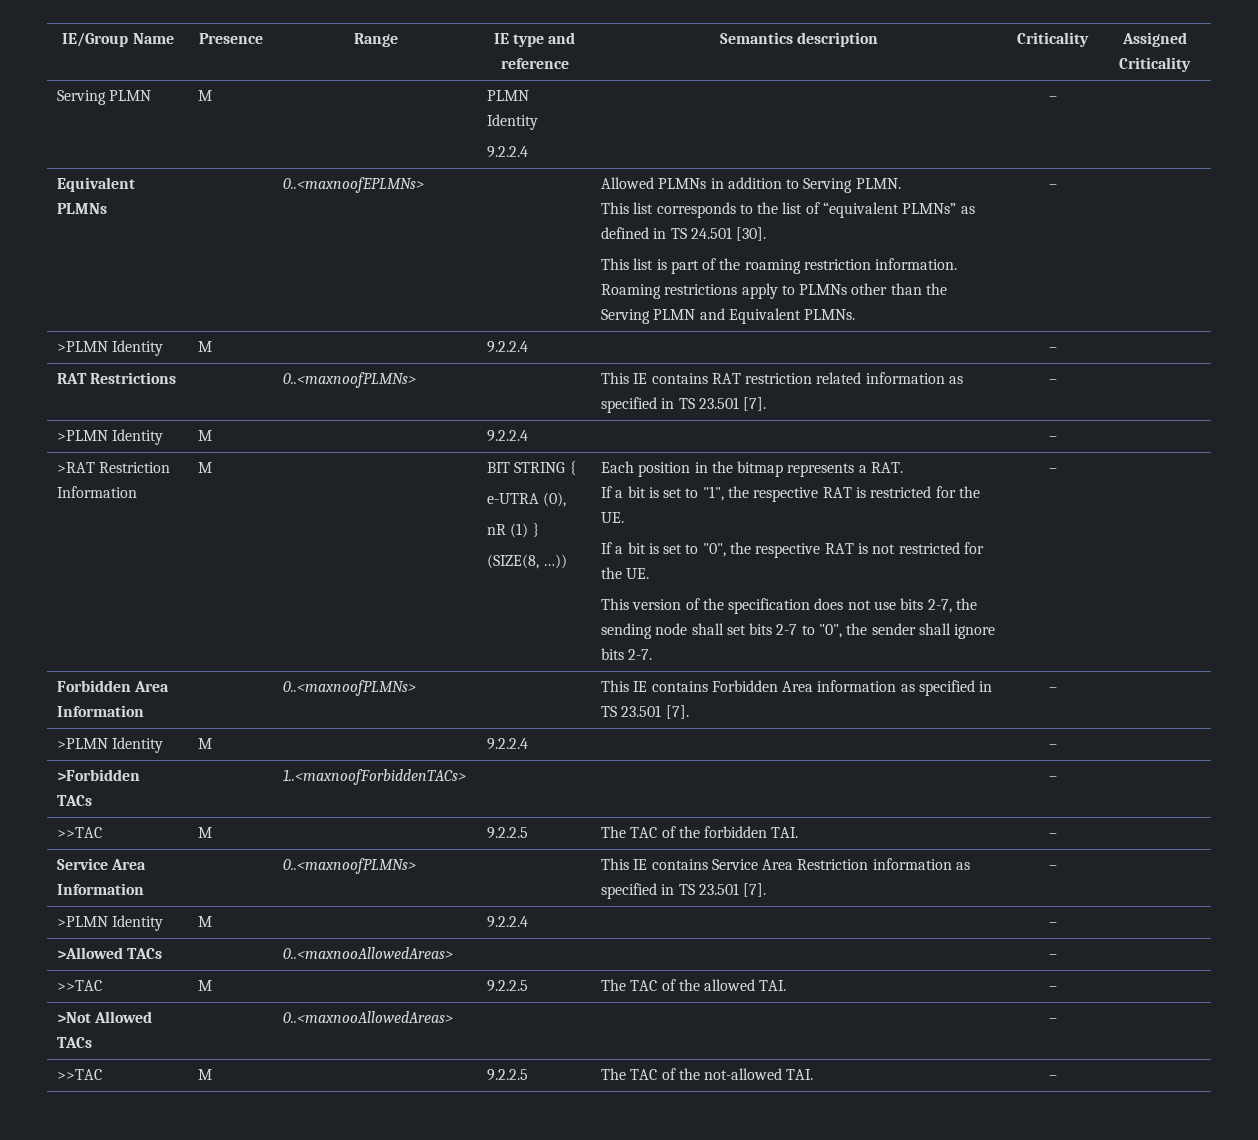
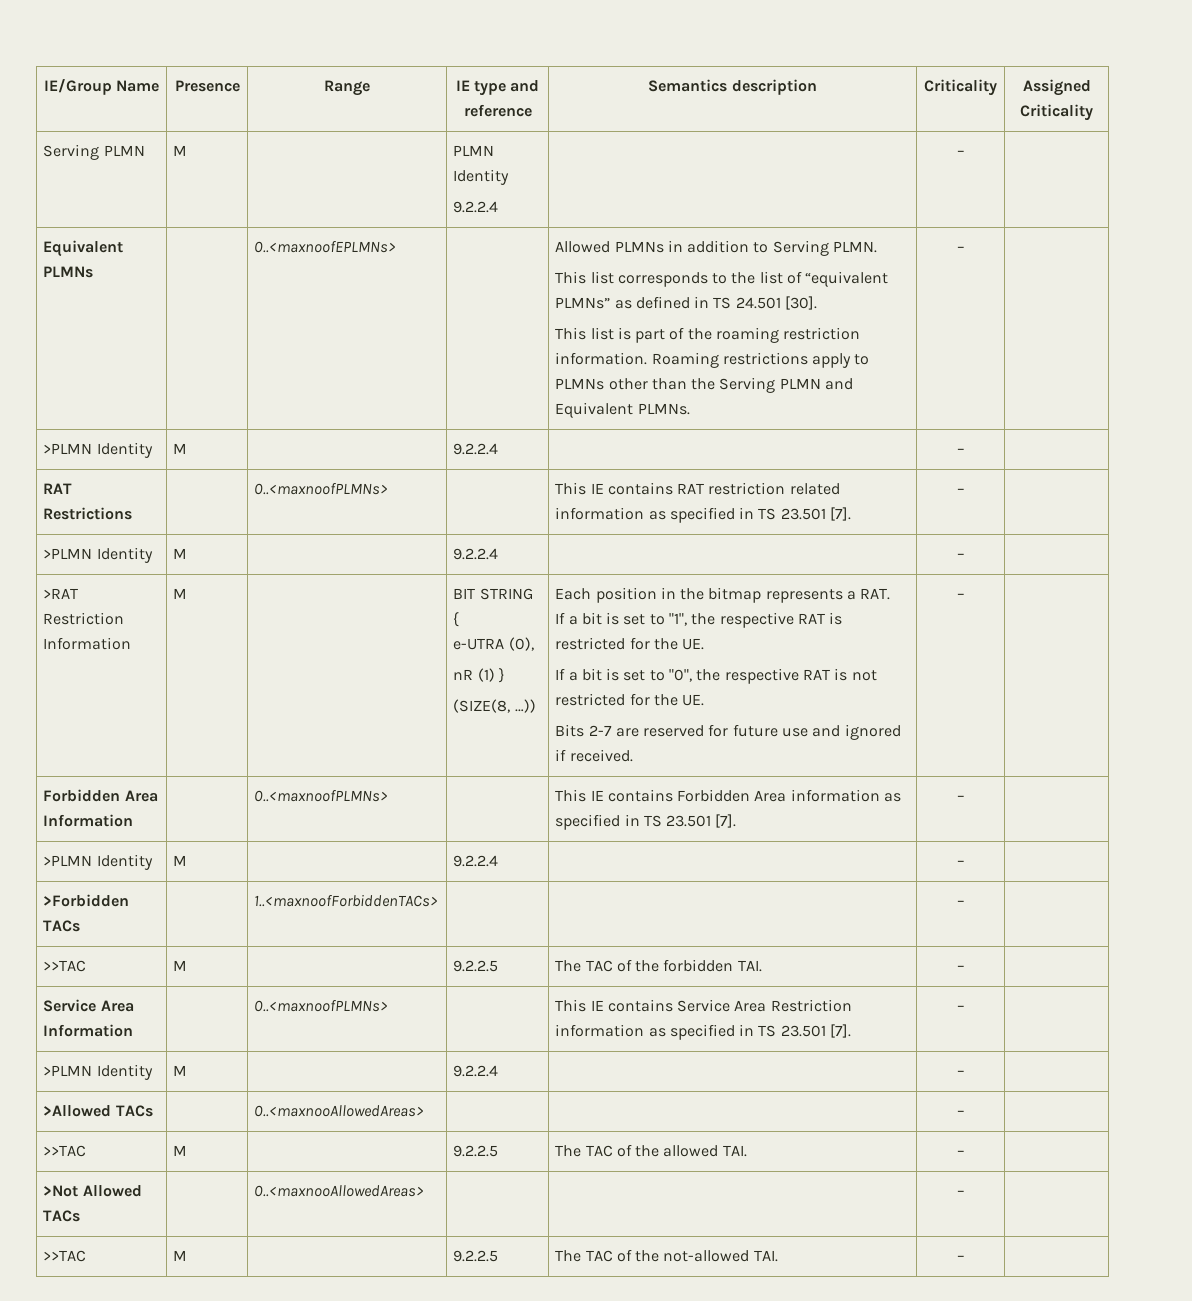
[600,598,978,614] [600,623,996,639] [600,648,653,660] This version of the specification does not use bits 2-7, the sending node shall set bits 2-7 to "0", the sender shall ignore bits 2-7. -> [555,724,901,740] [555,749,633,762] Bits 2-7 are reserved for future use and ignored if received.

